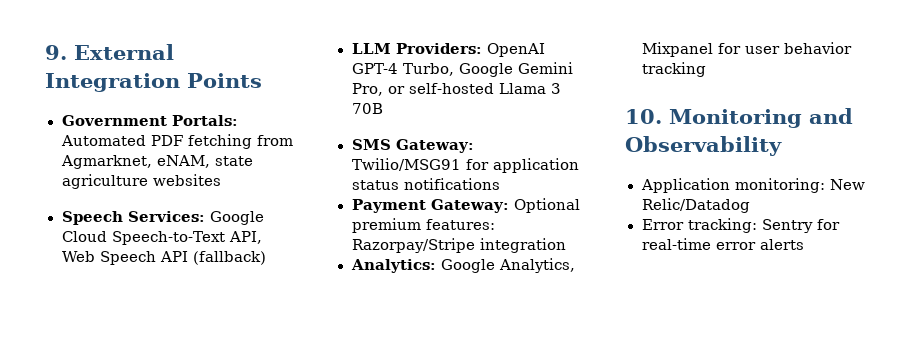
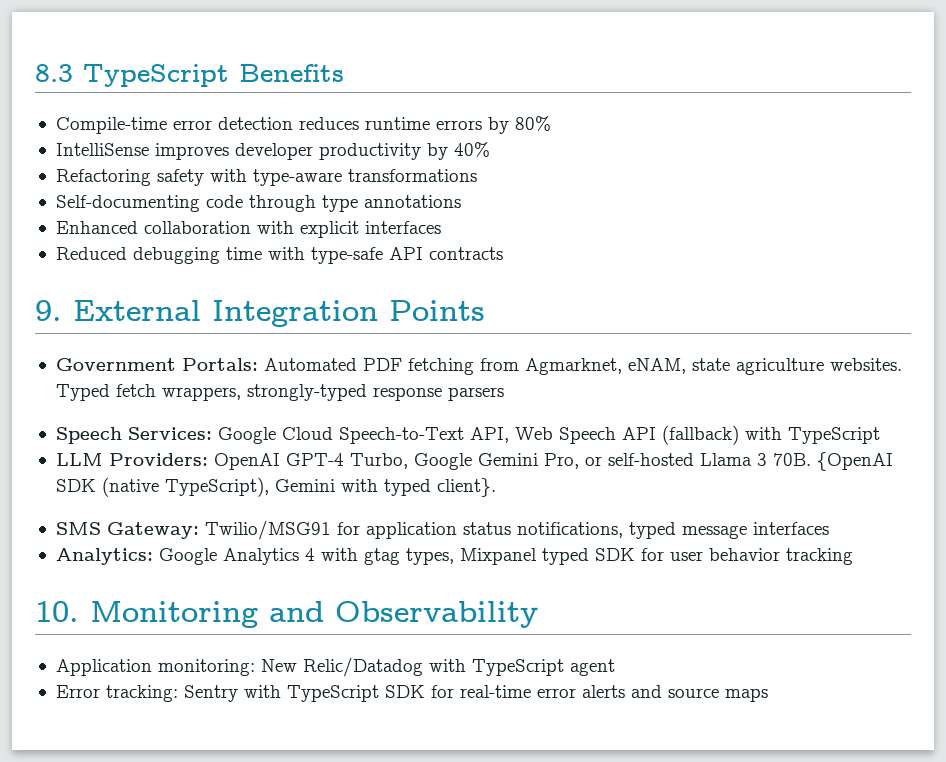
(45, 52) none -> [35,64,344,87] [55,116,551,134] [55,142,490,160] [55,169,477,186] [55,195,461,212] [55,221,441,238] [55,247,503,264] 8.3 TypeScript Benefits // Compile-time error detection reduces runtime errors by 80% // IntelliSense improves developer productivity by 40% // Refactoring safety with type-aware transformations // Self-documenting code through type annotations // Enhanced collaboration with explicit interfaces // Reduced debugging time with type-safe API contracts //
[152,174,221,186] websites -> [829,358,902,371] [55,384,504,401] websites. Typed fetch wrappers, strongly-typed response parsers
(267, 258) none -> [744,427,880,444] with TypeScript
[351,103,383,114] 70B -> [772,452,893,471] [55,477,496,497] 70B. {OpenAI SDK (native TypeScript), Gemini with typed client}.
[403,178,500,190] [351,198,580,213] [351,218,495,233] [351,238,566,253] [350,258,575,273] [641,42,713,57] notifications // Payment Gateway: Optional premium features: Razorpay/Stripe integration // Analytics: Google Analytics, Mixpanel -> [516,522,829,539] [55,548,635,565] notifications, typed message interfaces // Analytics: Google Analytics 4 with gtag types, Mixpanel typed SDK
(750, 205) none -> [428,659,615,676] with TypeScript agent
(813, 226) none -> [243,685,425,702] with TypeScript SDK
(804, 244) none -> [630,685,768,702] and source maps

